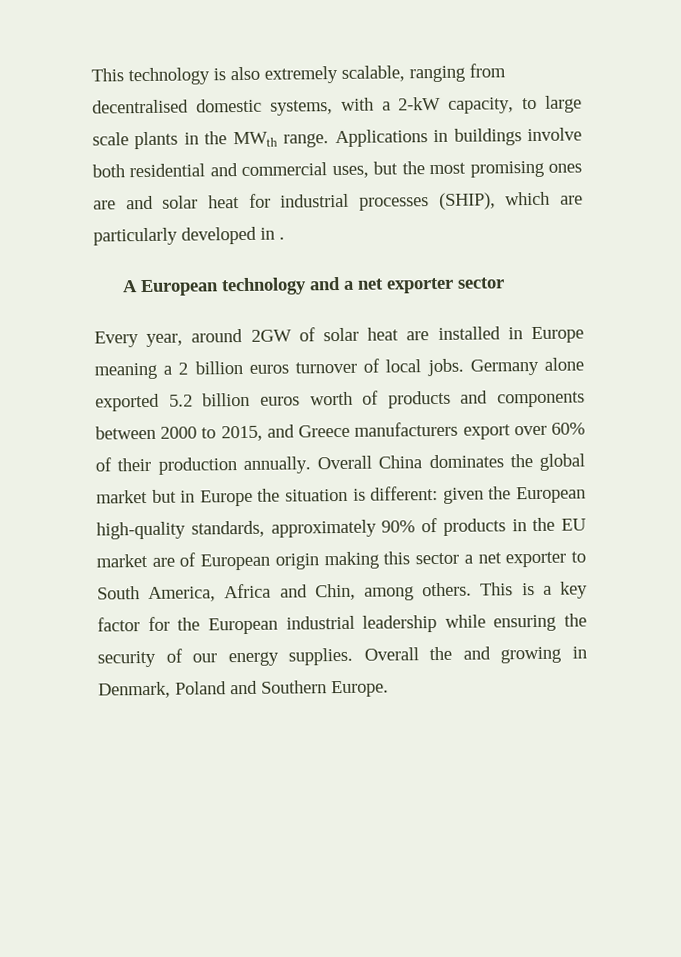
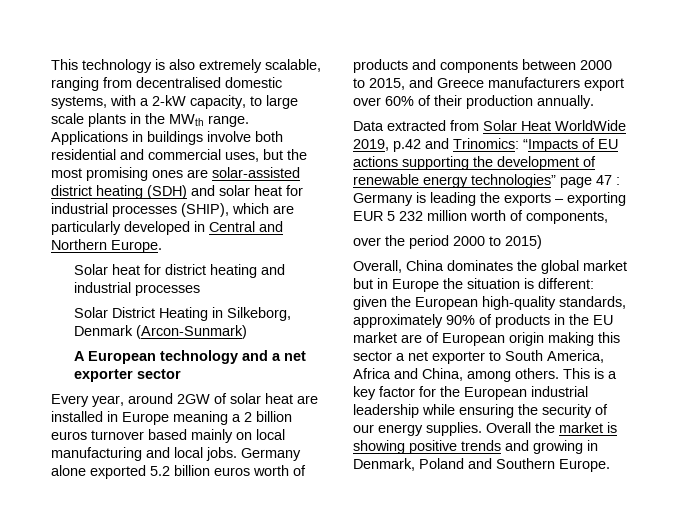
(116, 205) none -> [212,167,300,178] [51,185,187,199] solar-assisted district heating (SDH)
[279,236,285,240] . -> [209,221,283,232] [51,239,162,253] [74,264,286,278] [74,282,201,296] [74,307,292,321] [74,325,248,339] Central and Northern Europe. // Solar heat for district heating and industrial processes // Solar District Heating in Silkeborg, Denmark (Arcon-Sunmark)
[363,358,381,373] of -> [148,429,285,443] [51,447,170,461] based mainly on local manufacturing and
[317,455,372,470] Overall -> [353,120,626,131] [353,138,618,152] [353,156,596,170] [353,174,620,188] [353,192,626,206] [353,210,608,224] [353,235,542,249] [353,260,402,273] // Data extracted from Solar Heat WorldWide 2019, p.42 and Trinomics: “Impacts of EU actions supporting the development of renewable energy technologies” page 47 : Germany is leading the exports – exporting EUR 5 232 million worth of components, // over the period 2000 to 2015) // Overall,
[314,583,356,601] Chin, -> [422,368,463,381] China,
(453, 653) none -> [559,422,617,433] [353,440,501,454] market is showing positive trends

